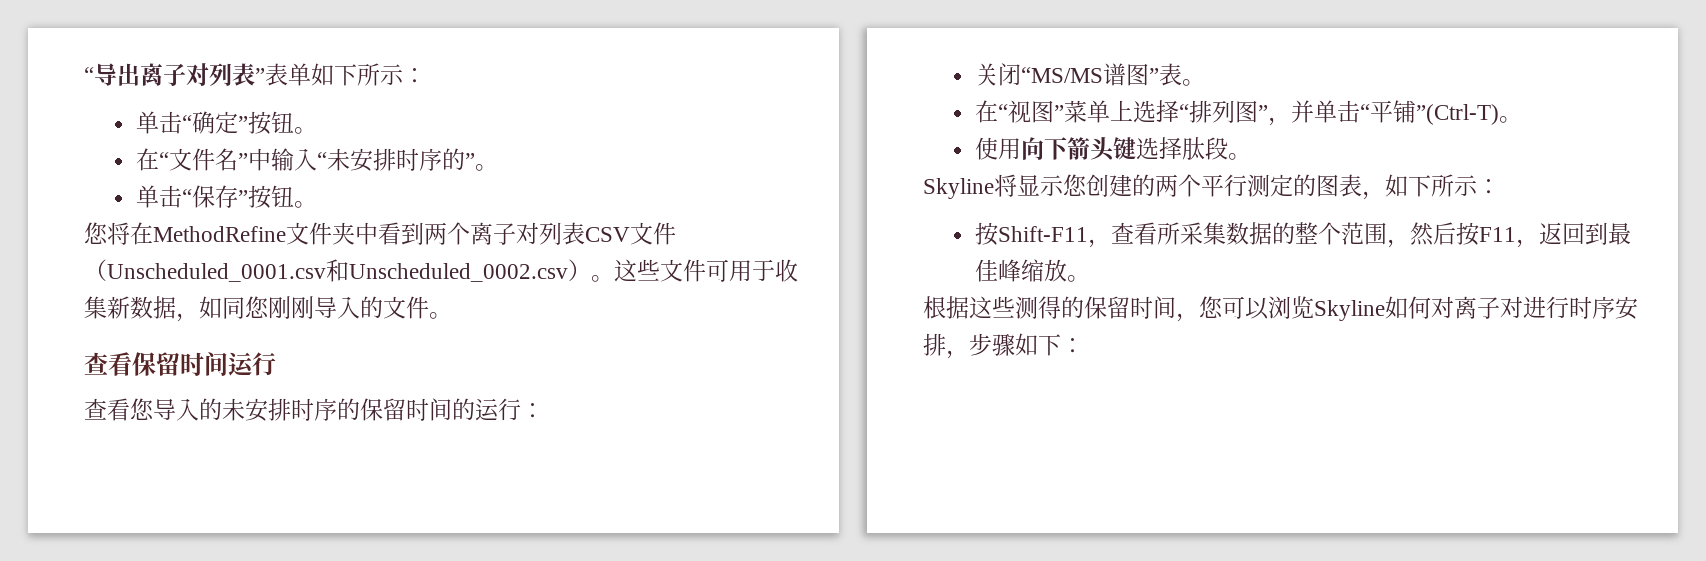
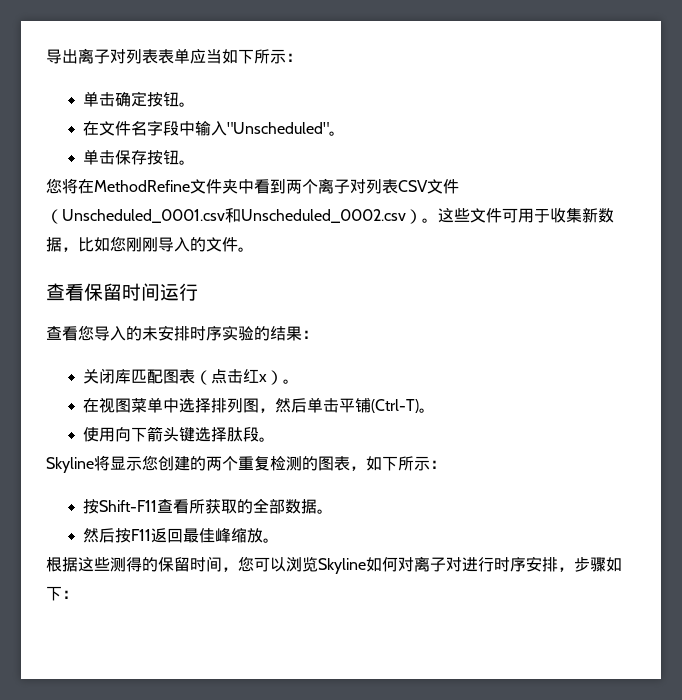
[84,67,94,83] “ -> (46, 56) none
[255,63,311,86] ”表单 -> [158,48,222,64] 表单应当
[181,111,248,134] “确定” -> [115,91,148,107] 确定
[158,148,475,172] “文件名”中输入“未安排时序的” -> [99,120,330,136] 文件名字段中输入"Unscheduled"
[181,185,248,208] “保存” -> [115,150,148,165] 保存
[199,296,245,319] 如同 -> [78,237,110,252] 比如
[337,398,544,421] [974,63,1205,86] [974,100,1499,126] 的保留时间的运行： // 关闭“MS/MS谱图”表。 // 在“视图”菜单上选择“排列图”，并单击“平铺”(Ctrl-T) -> [222,325,318,341] [83,368,300,385] [83,397,420,413] 实验的结果： // 关闭库匹配图表（点击红x）。 // 在视图菜单中选择排列图，然后单击平铺(Ctrl-T)
[1201,174,1293,197] 平行测定 -> [238,456,302,471] 重复检测
[1087,222,1410,248] ，查看所采集数据的整个范围， -> [157,498,334,514] 查看所获取的全部数据。 //
[1515,222,1608,248] ，返回到 -> [151,528,184,543] 返回

